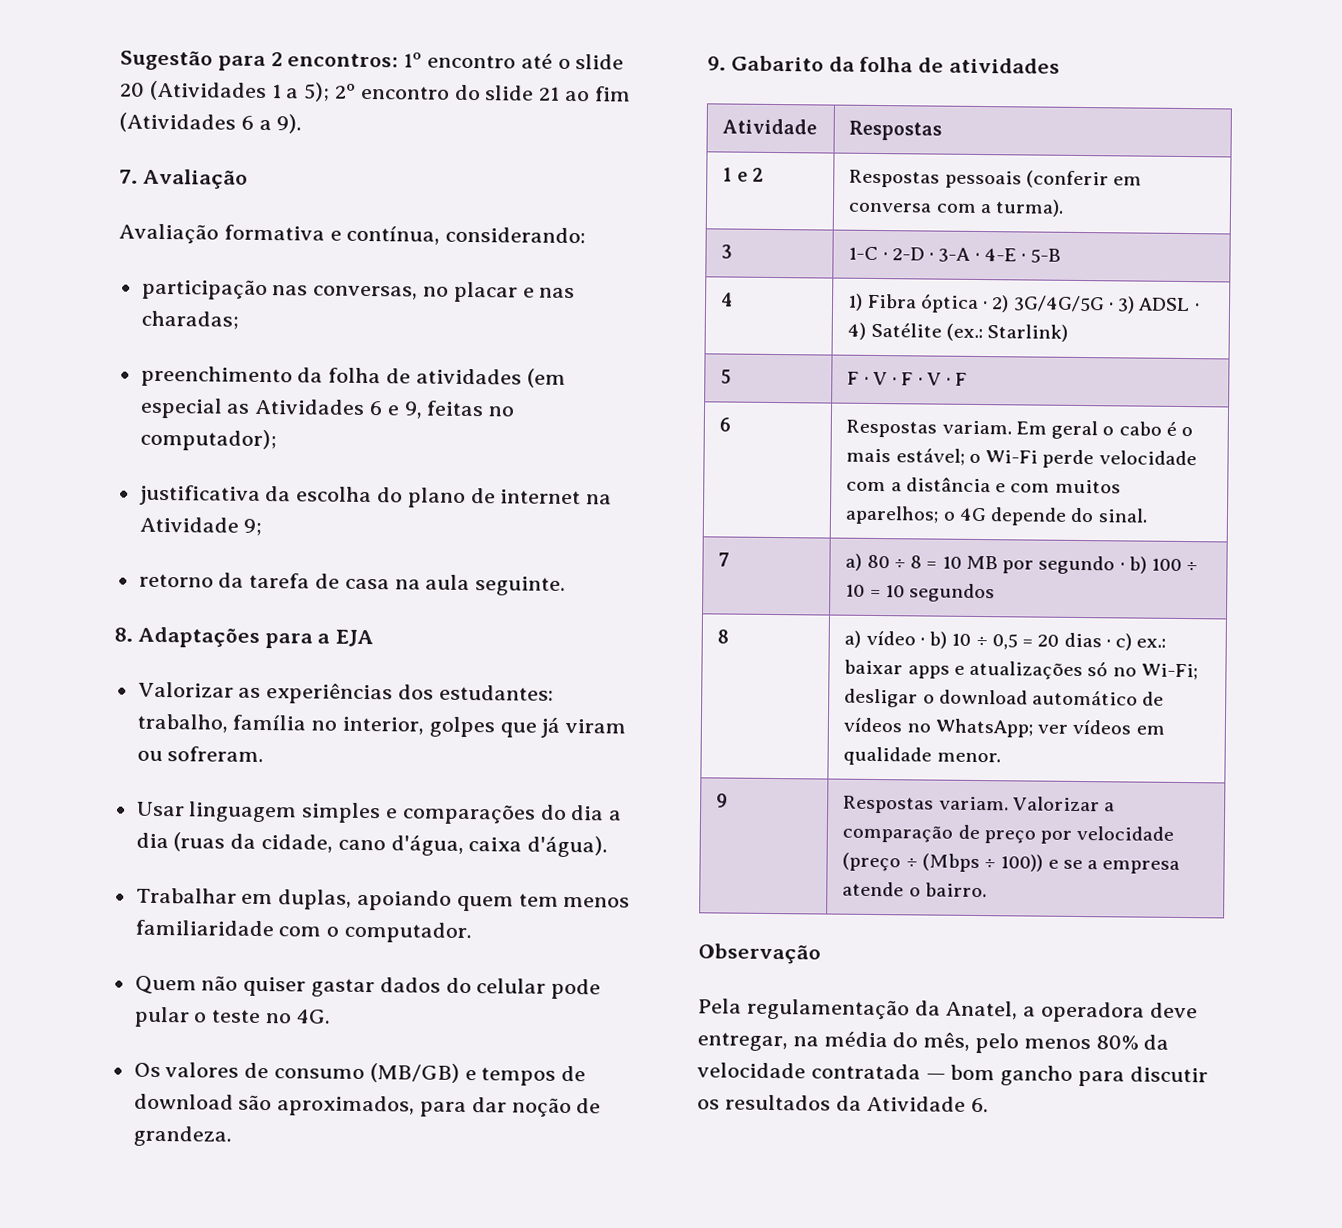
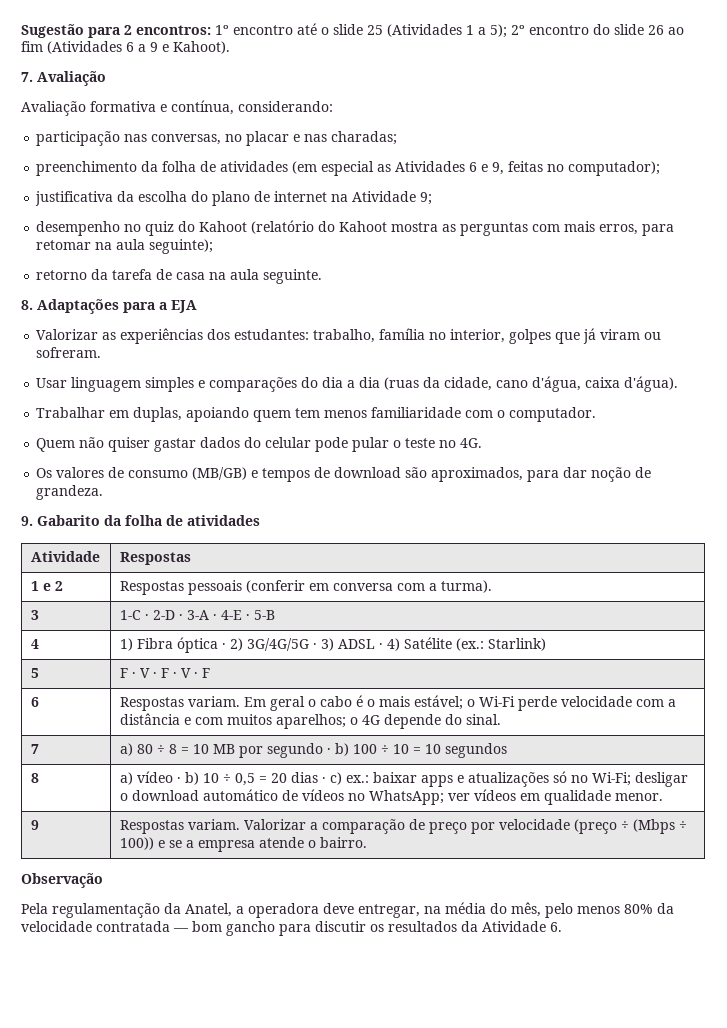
[120,82,145,97] 20 -> [367,25,383,35] 25
[539,86,561,101] 21 -> [648,25,664,35] 26
[276,114,303,134] 9). -> [150,41,230,54] 9 e Kahoot).
(263, 527) none -> [36,220,675,236] [36,239,214,254] // desempenho no quiz do Kahoot (relatório do Kahoot mostra as perguntas com mais erros, para retomar na aula seguinte);

